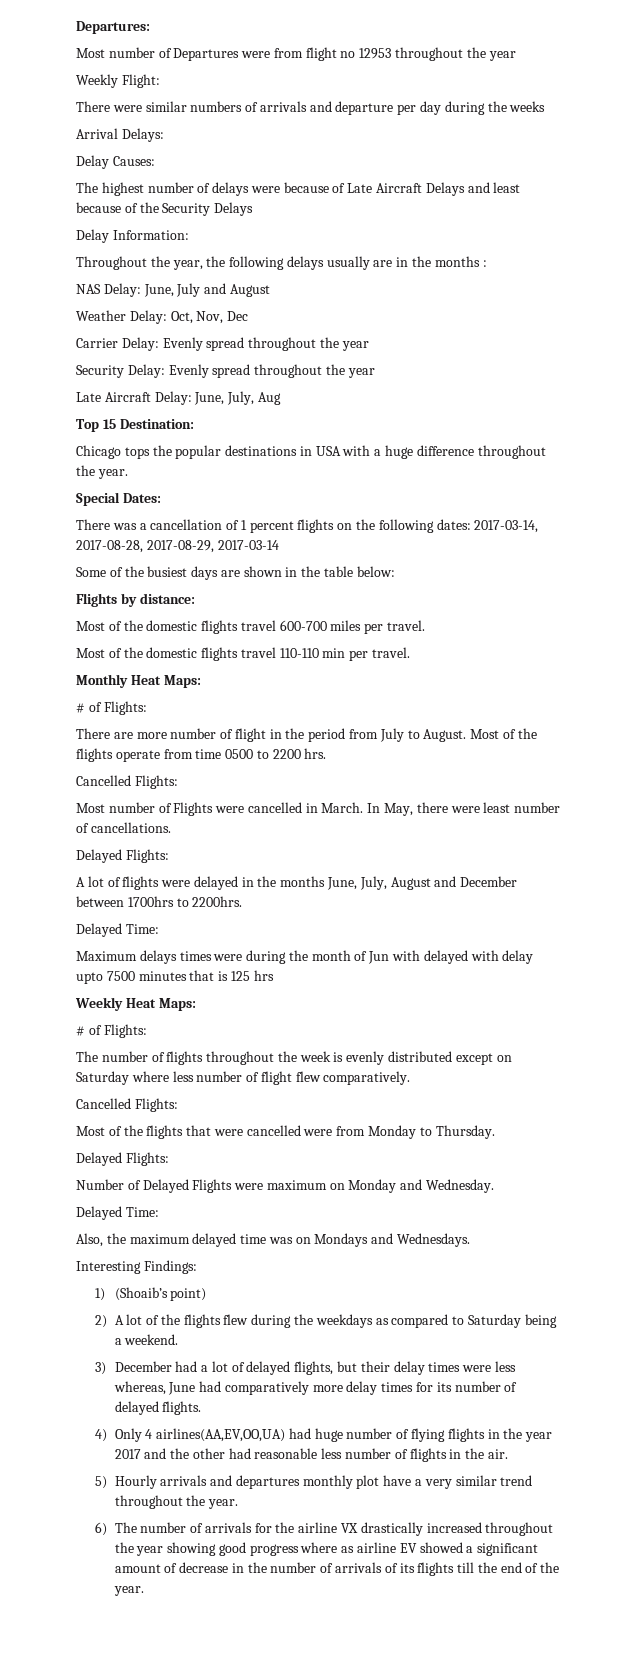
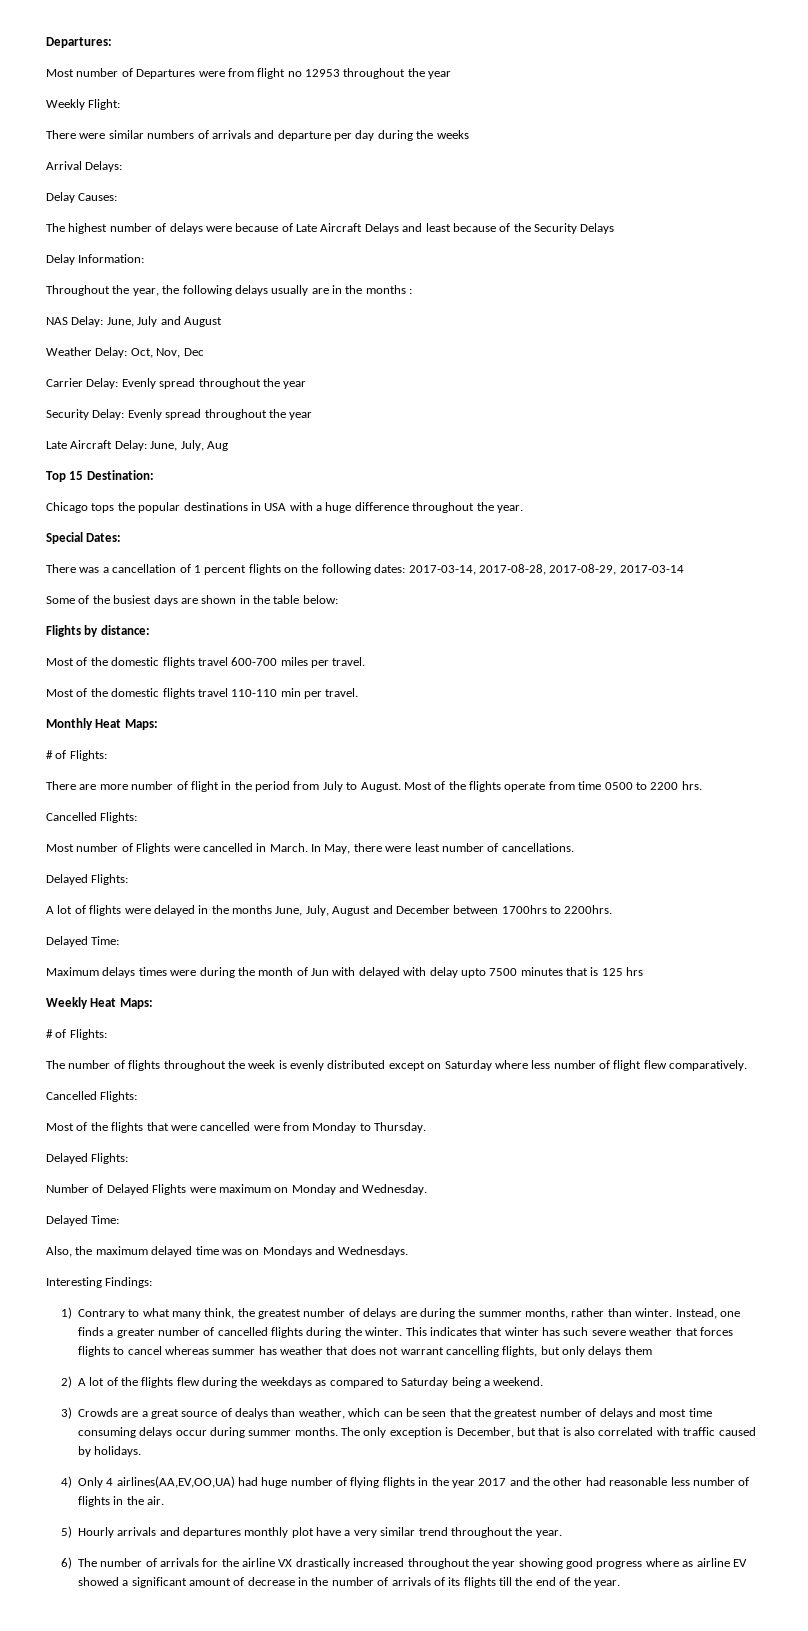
[114,1287,207,1301] (Shoaib’s point) -> [77,1308,740,1319] [77,1327,733,1338] [77,1346,652,1357] Contrary to what many think, the greatest number of delays are during the summer months, rather than winter. Instead, one finds a greater number of cancelled flights during the winter. This indicates that winter has such severe weather that forces flights to cancel whereas summer has weather that does not warrant cancelling flights, but only delays them
[114,1361,516,1375] [113,1381,518,1395] [114,1401,202,1415] December had a lot of delayed flights, but their delay times were less whereas, June had comparatively more delay times for its number of delayed flights. -> [77,1408,712,1419] [77,1427,756,1438] [77,1446,142,1457] Crowds are a great source of dealys than weather, which can be seen that the greatest number of delays and most time consuming delays occur during summer months. The only exception is December, but that is also correlated with traffic caused by holidays.

